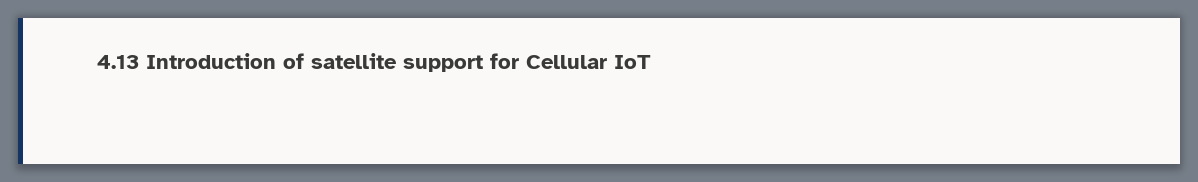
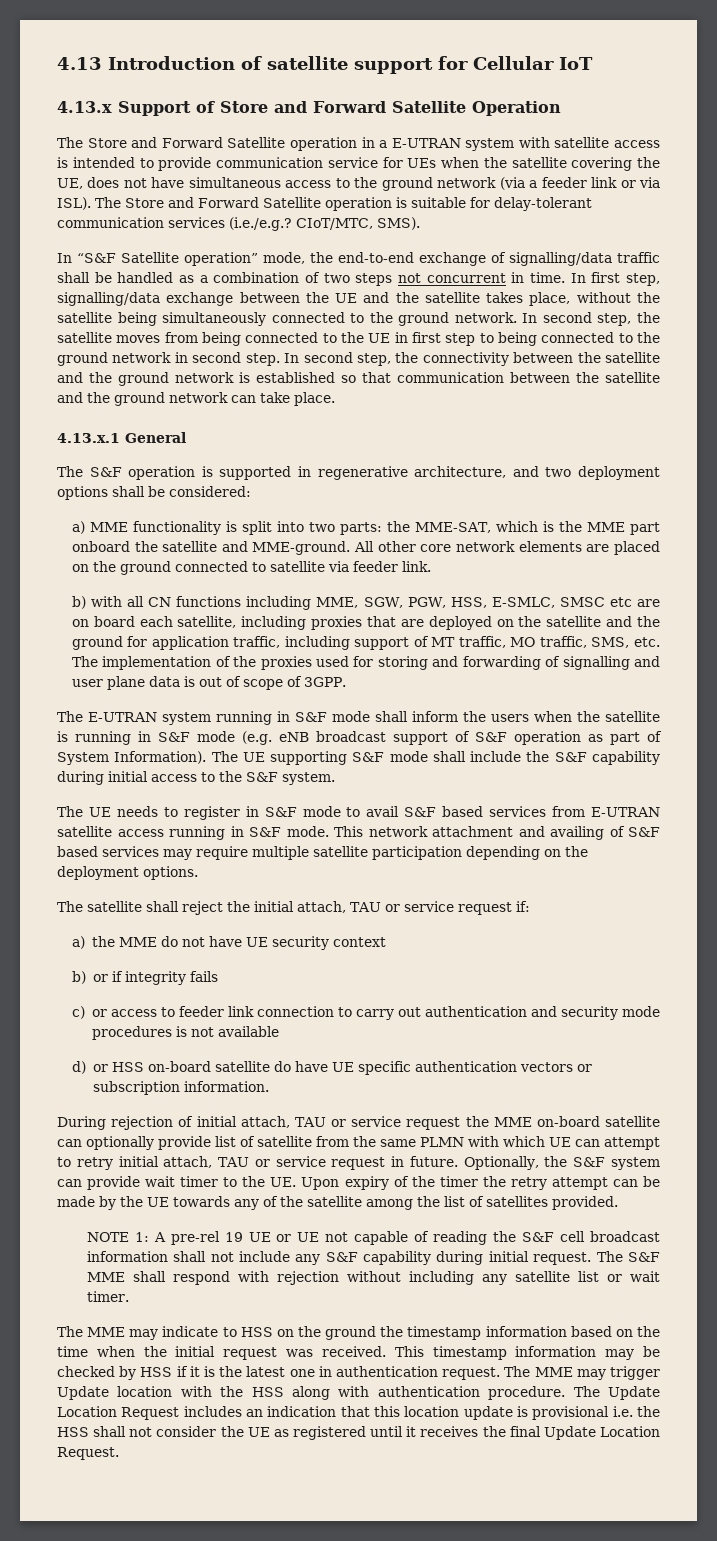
(651, 62) none -> [57,101,561,116] [57,137,660,151] [57,157,660,171] [57,177,660,191] [57,197,592,211] [57,217,420,231] [57,252,660,266] [57,272,660,286] [57,292,660,306] [57,312,660,326] [57,332,660,346] [57,352,660,366] [57,372,660,386] [57,392,335,406] [57,432,186,443] [57,466,661,480] [57,486,251,500] [71,521,660,535] [71,541,660,555] [71,561,431,575] [71,596,660,610] [71,616,660,630] [71,636,661,650] [71,656,660,670] [71,676,346,690] [57,711,660,725] [57,731,662,745] [57,751,660,765] [57,771,335,785] [57,806,661,820] [57,826,660,840] [57,846,588,860] [57,866,198,880] [57,901,530,915] [71,936,386,950] [71,971,218,985] [71,1006,660,1020] [91,1026,279,1040] [71,1061,592,1075] [92,1081,269,1095] [57,1116,660,1130] [57,1136,660,1150] [57,1156,660,1170] [57,1176,660,1190] [57,1196,618,1210] [86,1231,660,1245] [86,1251,660,1265] [86,1271,660,1285] [86,1291,129,1302] [57,1326,660,1340] [57,1346,660,1360] [57,1366,660,1380] [57,1386,660,1400] [57,1406,660,1420] [57,1426,661,1440] [57,1447,119,1460] // 4.13.x Support of Store and Forward Satellite Operation // The Store and Forward Satellite operation in a E-UTRAN system with satellite access is intended to provide communication service for UEs when the satellite covering the UE, does not have simultaneous access to the ground network (via a feeder link or via ISL). The Store and Forward Satellite operation is suitable for delay-tolerant communication services (i.e./e.g.? CIoT/MTC, SMS). // In “S&F Satellite operation” mode, the end-to-end exchange of signalling/data traffic shall be handled as a combination of two steps not concurrent in time. In first step, signalling/data exchange between the UE and the satellite takes place, without the satellite being simultaneously connected to the ground network. In second step, the satellite moves from being connected to the UE in first step to being connected to the ground network in second step. In second step, the connectivity between the satellite and the ground network is established so that communication between the satellite and the ground network can take place. // 4.13.x.1 General // The S&F operation is supported in regenerative architecture, and two deployment options shall be considered: // a) MME functionality is split into two parts: the MME-SAT, which is the MME part onboard the satellite and MME-ground. All other core network elements are placed on the ground connected to satellite via feeder link. // b) with all CN functions including MME, SGW, PGW, HSS, E-SMLC, SMSC etc are on board each satellite, including proxies that are deployed on the satellite and the ground for application traffic, including support of MT traffic, MO traffic, SMS, etc. The implementation of the proxies used for storing and forwarding of signalling and user plane data is out of scope of 3GPP. // The E-UTRAN system running in S&F mode shall inform the users when the satellite is running in S&F mode (e.g. eNB broadcast support of S&F operation as part of System Information). The UE supporting S&F mode shall include the S&F capability during initial access to the S&F system. // The UE needs to register in S&F mode to avail S&F based services from E-UTRAN satellite access running in S&F mode. This network attachment and availing of S&F based services may require multiple satellite participation depending on the deployment options. // The satellite shall reject the initial attach, TAU or service request if: // a) the MME do not have UE security context // b) or if integrity fails // c) or access to feeder link connection to carry out authentication and security mode procedures is not available // d) or HSS on-board satellite do have UE specific authentication vectors or subscription information. // During rejection of initial attach, TAU or service request the MME on-board satellite can optionally provide list of satellite from the same PLMN with which UE can attempt to retry initial attach, TAU or service request in future. Optionally, the S&F system can provide wait timer to the UE. Upon expiry of the timer the retry attempt can be made by the UE towards any of the satellite among the list of satellites provided. // NOTE 1: A pre-rel 19 UE or UE not capable of reading the S&F cell broadcast information shall not include any S&F capability during initial request. The S&F MME shall respond with rejection without including any satellite list or wait timer. // The MME may indicate to HSS on the ground the timestamp information based on the time when the initial request was received. This timestamp information may be checked by HSS if it is the latest one in authentication request. The MME may trigger Update location with the HSS along with authentication procedure. The Update Location Request includes an indication that this location update is provisional i.e. the HSS shall not consider the UE as registered until it receives the final Update Location Request.

